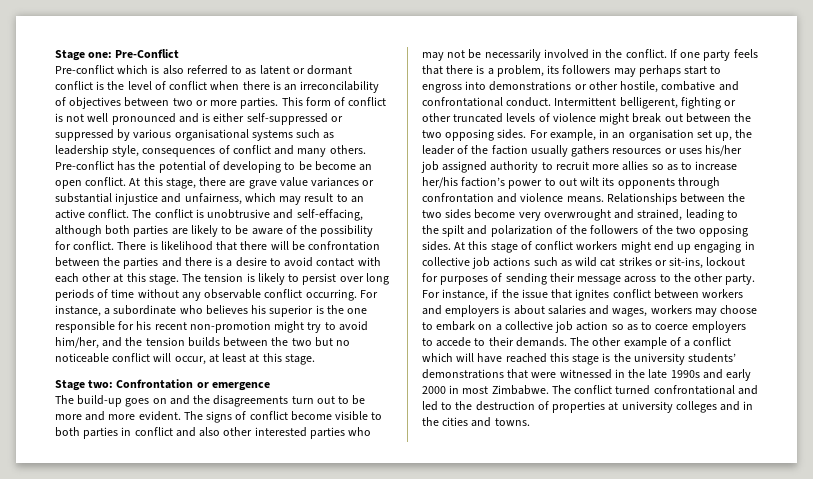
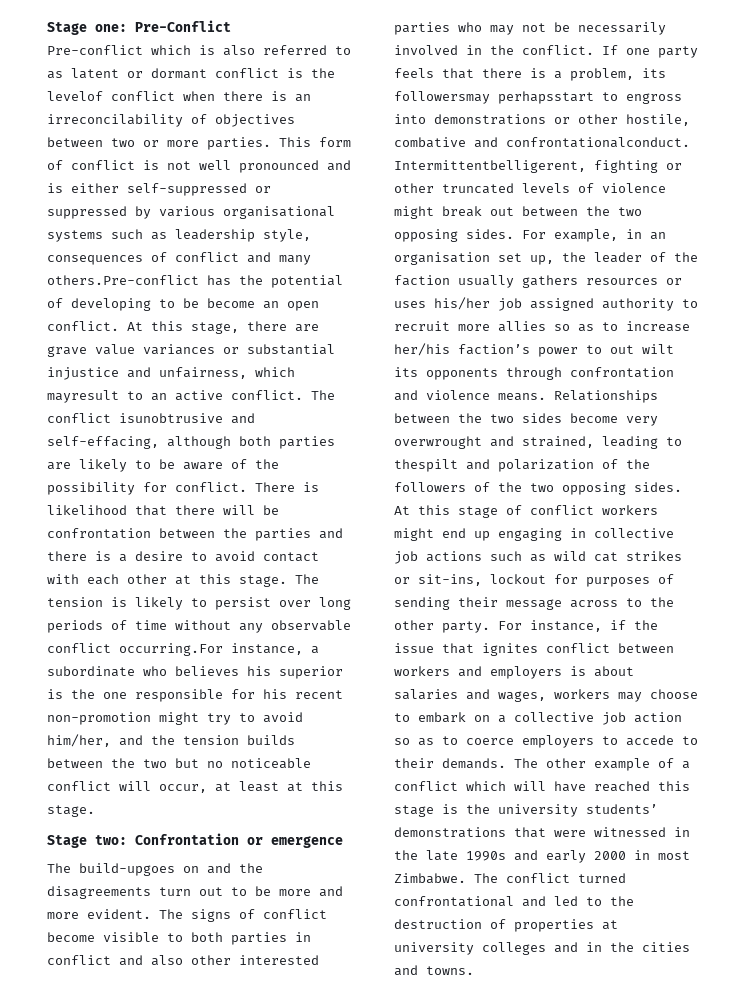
[127,81,166,90] level of -> [47,91,103,101] levelof
[329,145,366,154] [55,161,114,170] others. Pre-conflict -> [47,275,199,285] others.Pre-conflict
[279,193,334,205] may result -> [47,390,119,403] mayresult
[195,209,271,219] is unobtrusive -> [119,413,223,423] isunobtrusive
[305,289,378,301] occurring. For -> [119,643,223,656] occurring.For
[77,395,150,407] build-up goes -> [79,863,175,876] build-upgoes
[562,65,708,77] followers may perhaps start -> [394,91,594,104] followersmay perhapsstart
[422,97,678,109] confrontational conduct. Intermittent belligerent, -> [506,137,690,148] [394,160,586,173] confrontationalconduct. Intermittentbelligerent,
[422,225,465,237] the spilt -> [394,459,458,472] thespilt

